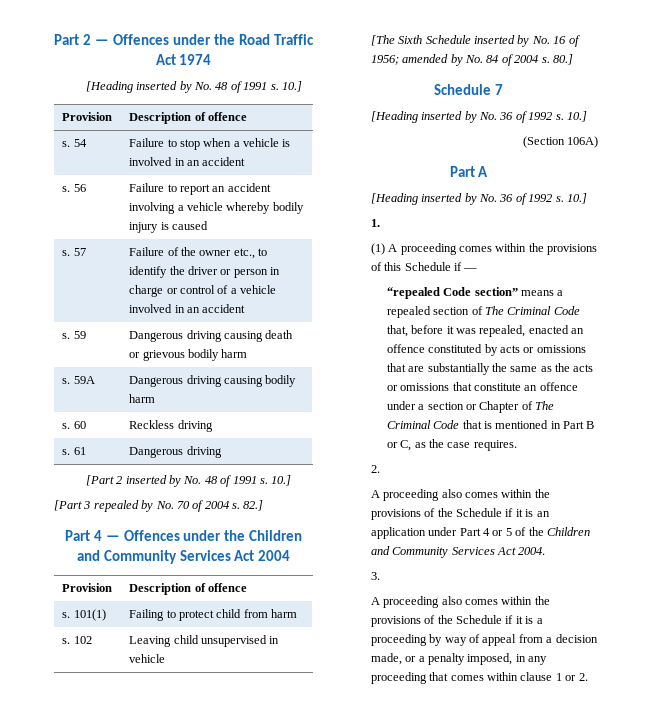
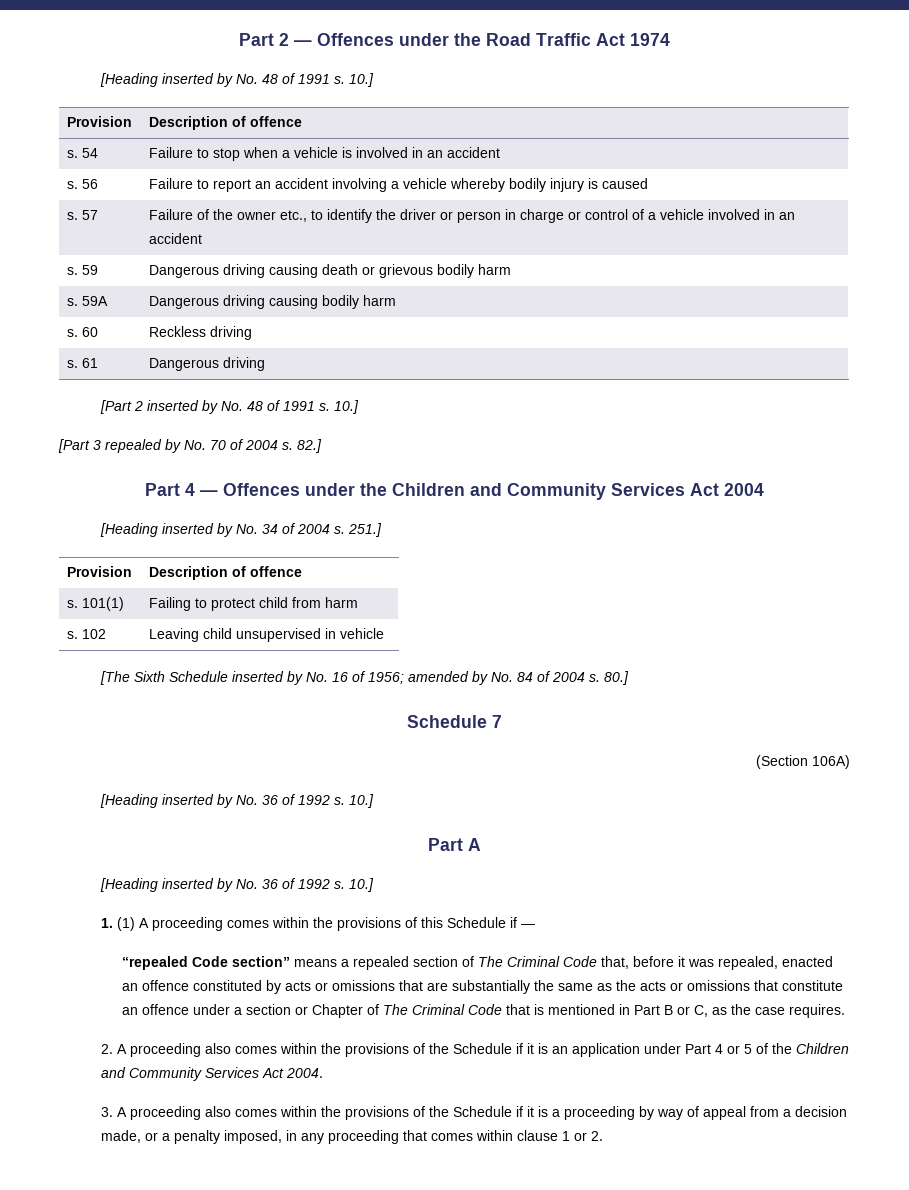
(291, 555) none -> [100,523,383,537] // [Heading inserted by No. 34 of 2004 s. 251.]
[370,111,587,123] [522,136,598,148] // [Heading inserted by No. 36 of 1992 s. 10.] // (Section 106A) -> [756,755,850,769] [100,794,375,808] // (Section 106A) // [Heading inserted by No. 36 of 1992 s. 10.]
(380, 223) // -> (114, 923) none
(380, 469) // -> (114, 1049) none
(380, 576) // -> (114, 1112) none

